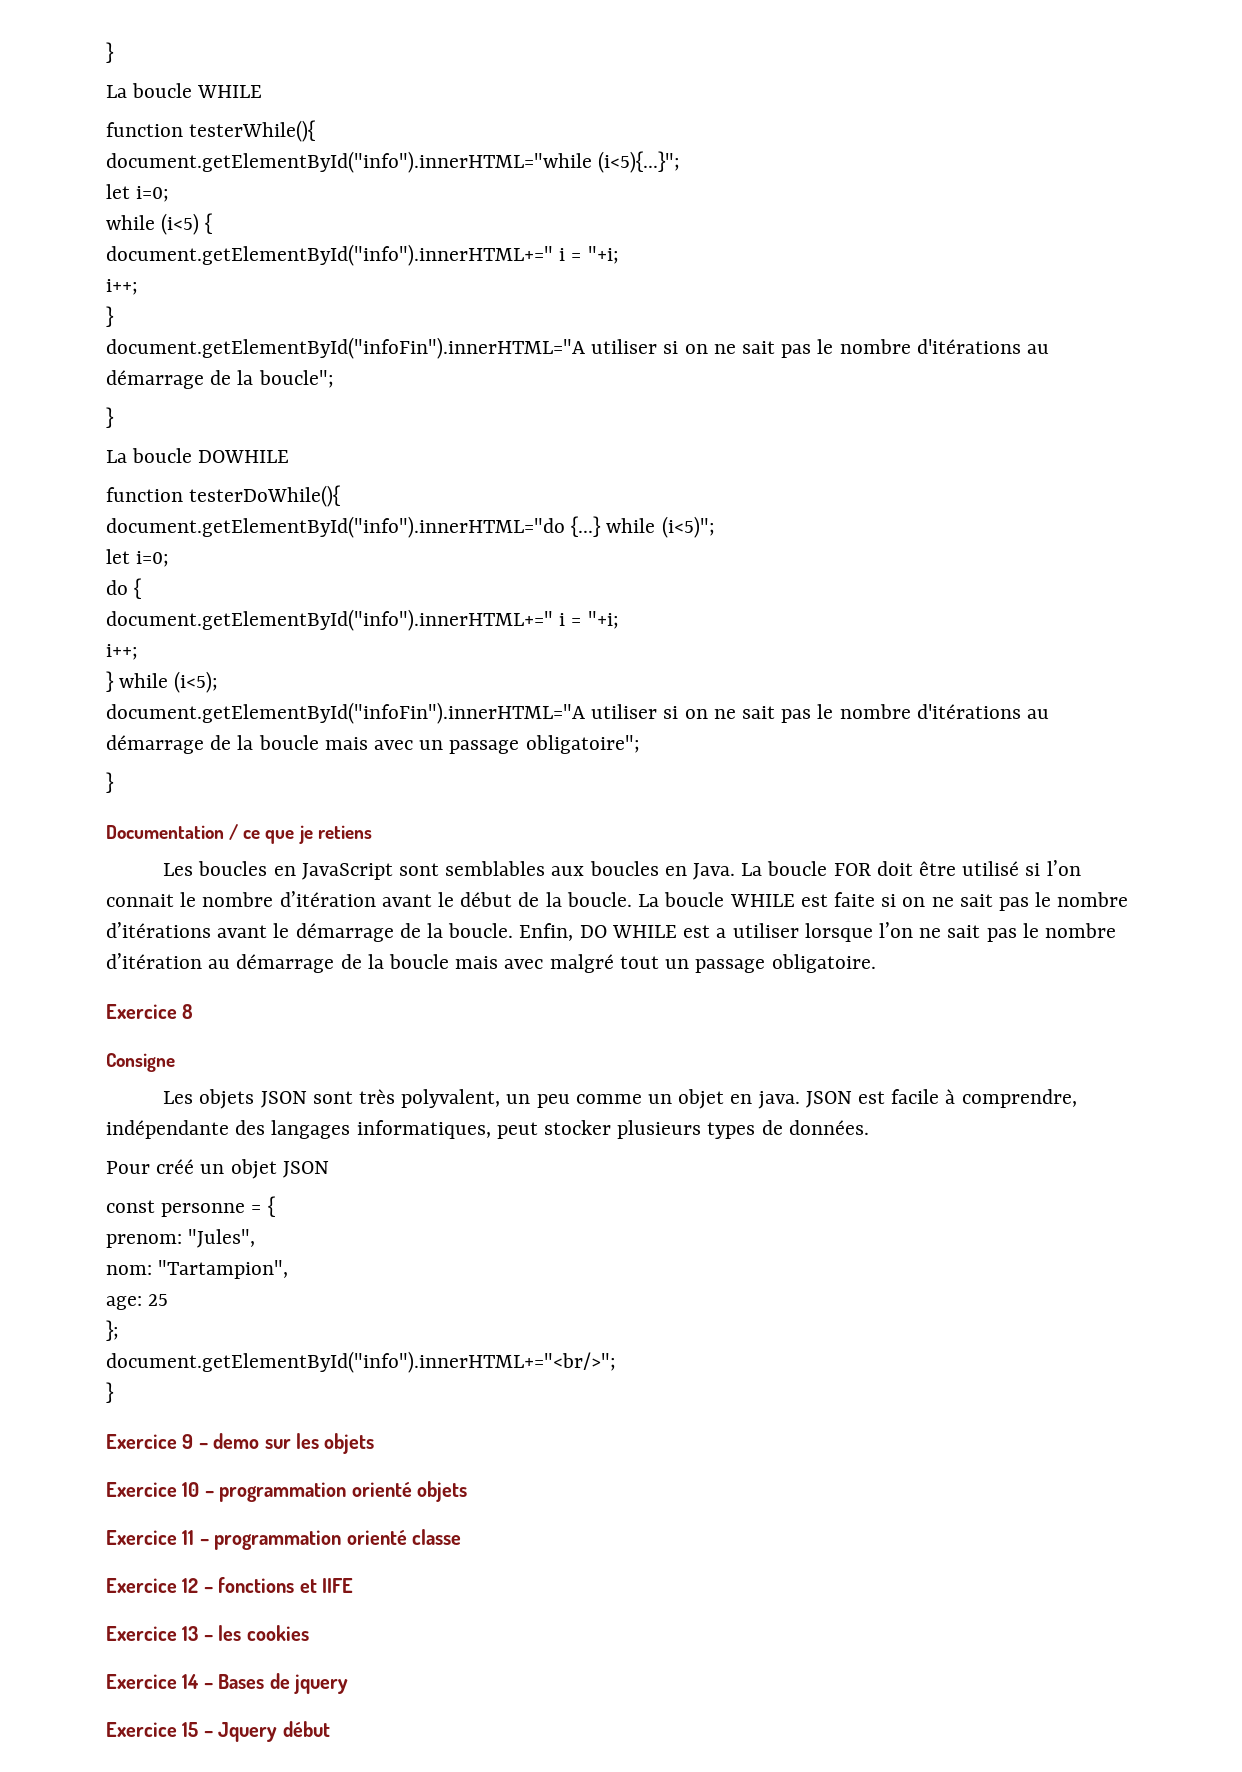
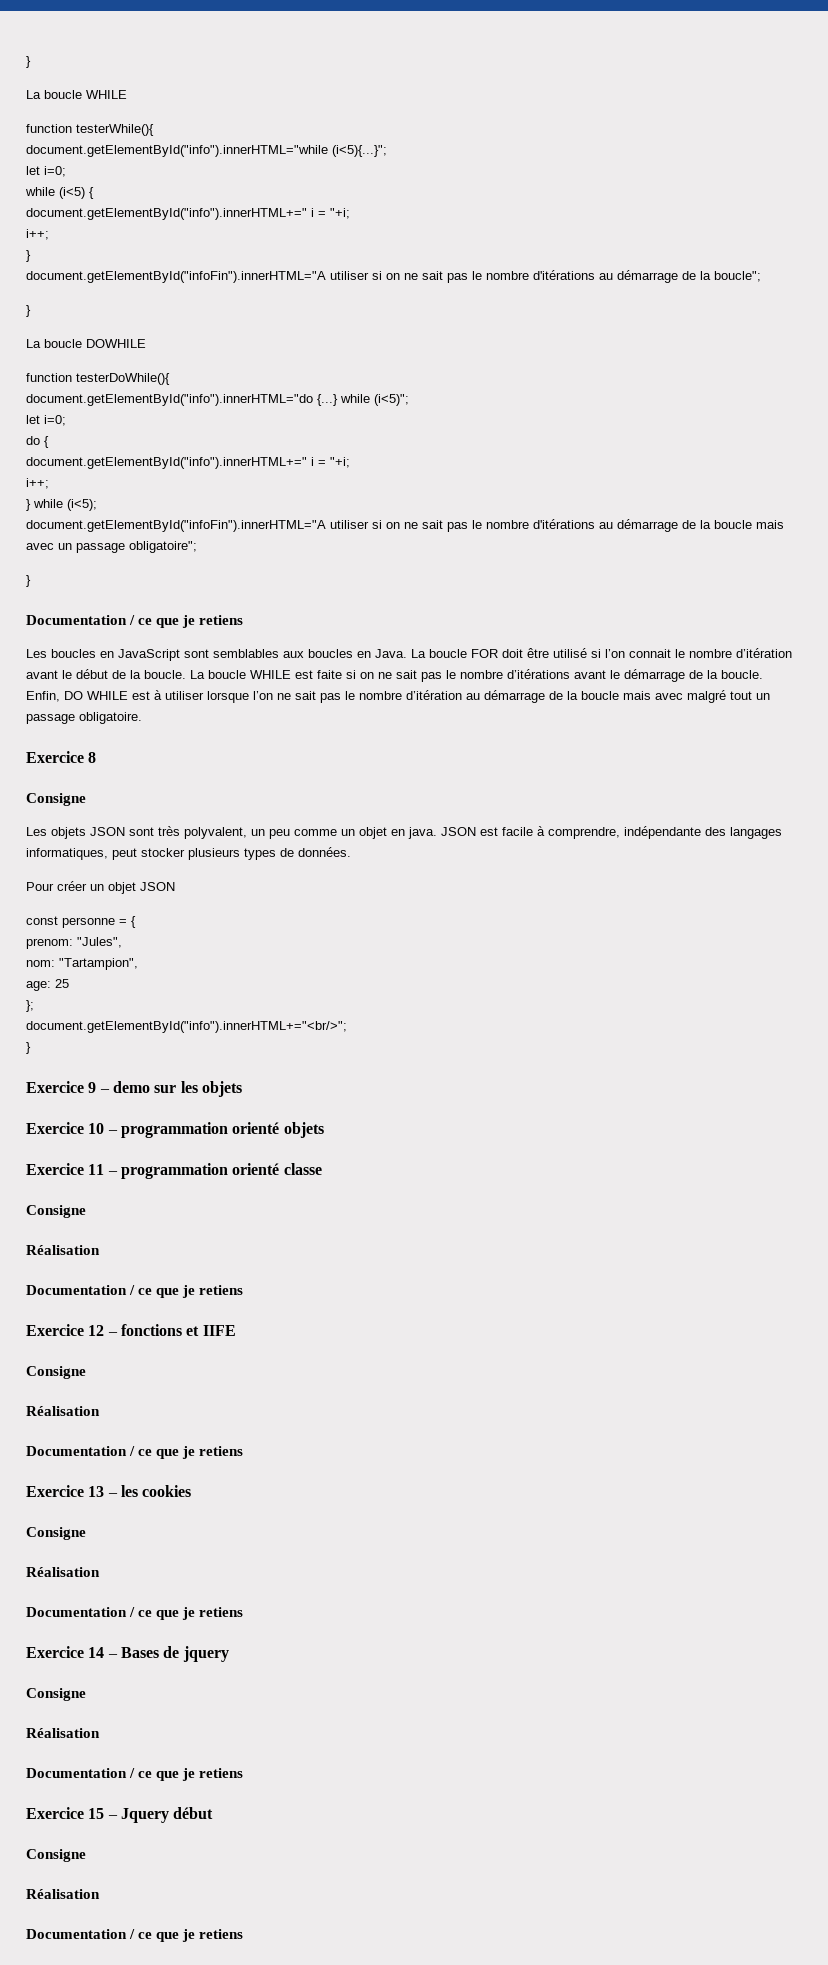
[716,928,727,938] a -> [154,690,162,700] à
[156,1159,195,1174] créé -> [57,881,87,891] créer
(461, 1537) none -> [26,1205,86,1218] [26,1245,100,1255] [26,1285,244,1298] // Consigne // Réalisation // Documentation / ce que je retiens
(353, 1585) none -> [26,1366,86,1379] [26,1406,100,1416] [26,1446,244,1459] // Consigne // Réalisation // Documentation / ce que je retiens
(309, 1633) none -> [26,1527,86,1540] [26,1567,100,1577] [26,1607,244,1620] // Consigne // Réalisation // Documentation / ce que je retiens
(348, 1684) none -> [26,1688,86,1701] [26,1728,100,1738] [26,1768,244,1781] // Consigne // Réalisation // Documentation / ce que je retiens
(330, 1729) none -> [26,1849,86,1862] [26,1889,100,1899] [26,1929,244,1942] // Consigne // Réalisation // Documentation / ce que je retiens

